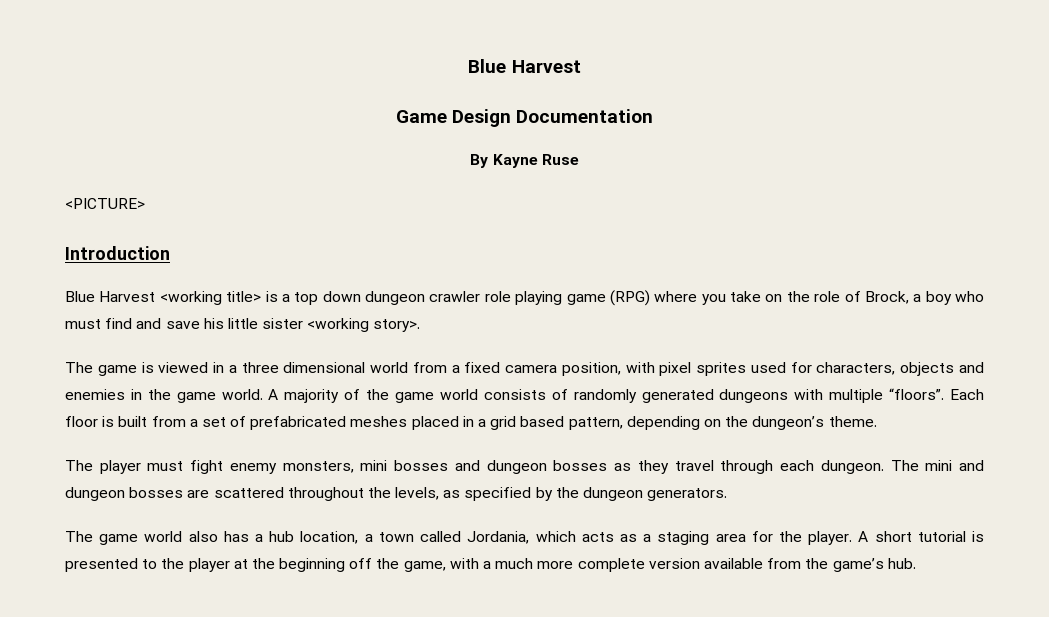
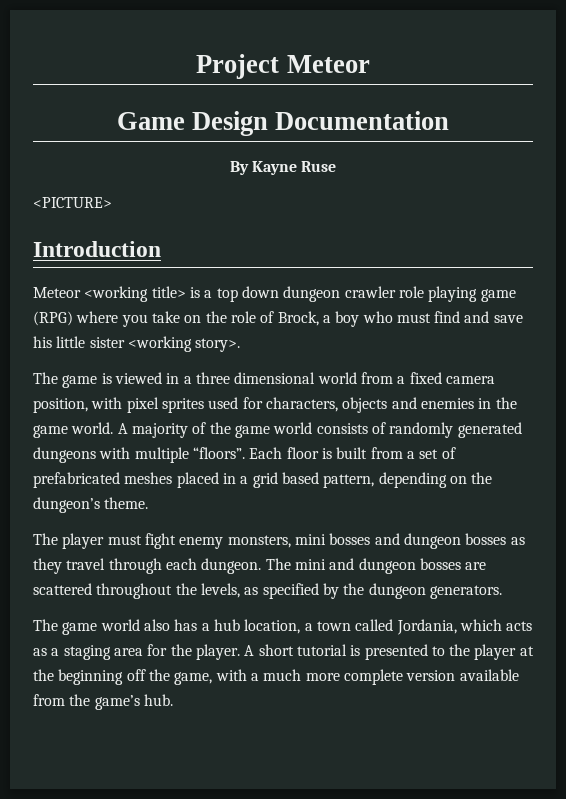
[468,59,581,73] Blue Harvest -> [196,54,370,79] Project Meteor
[65,291,156,302] Blue Harvest -> [33,287,81,298] Meteor

